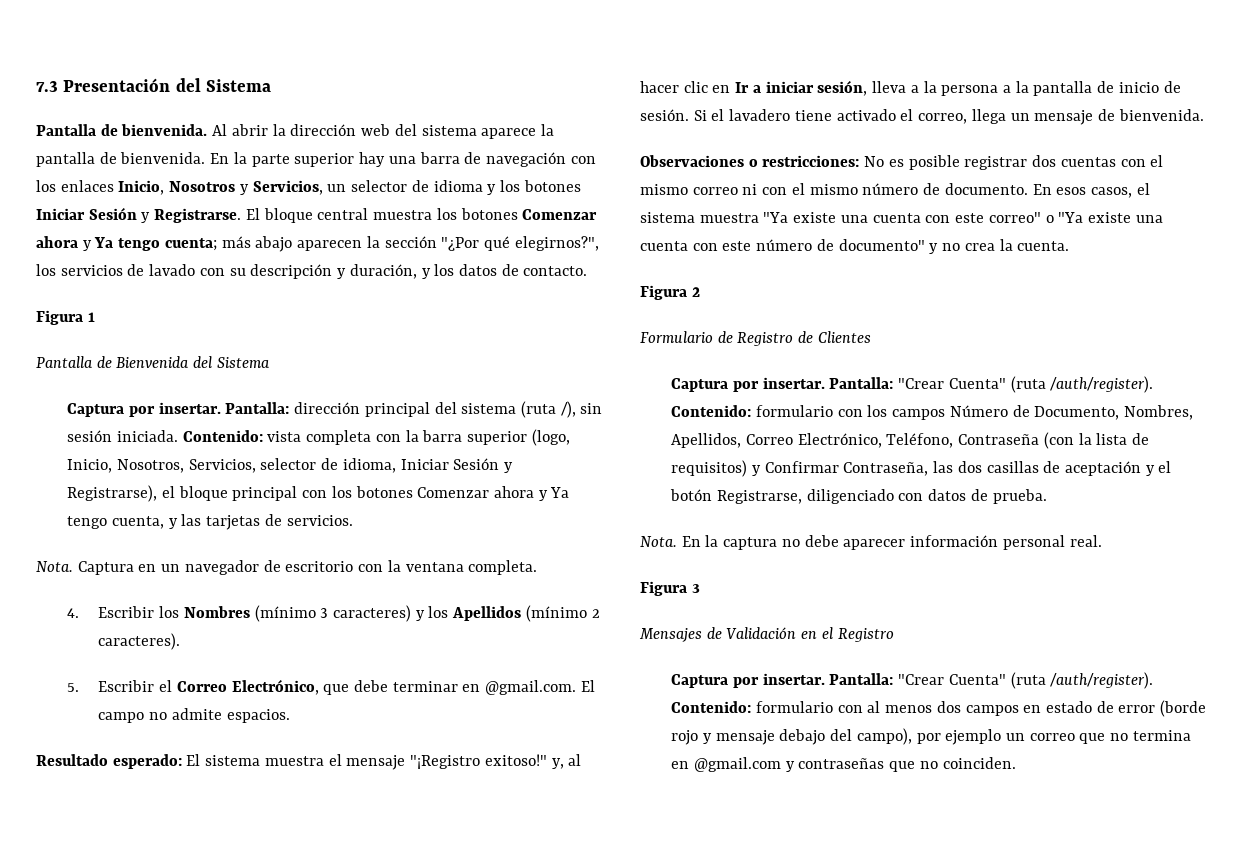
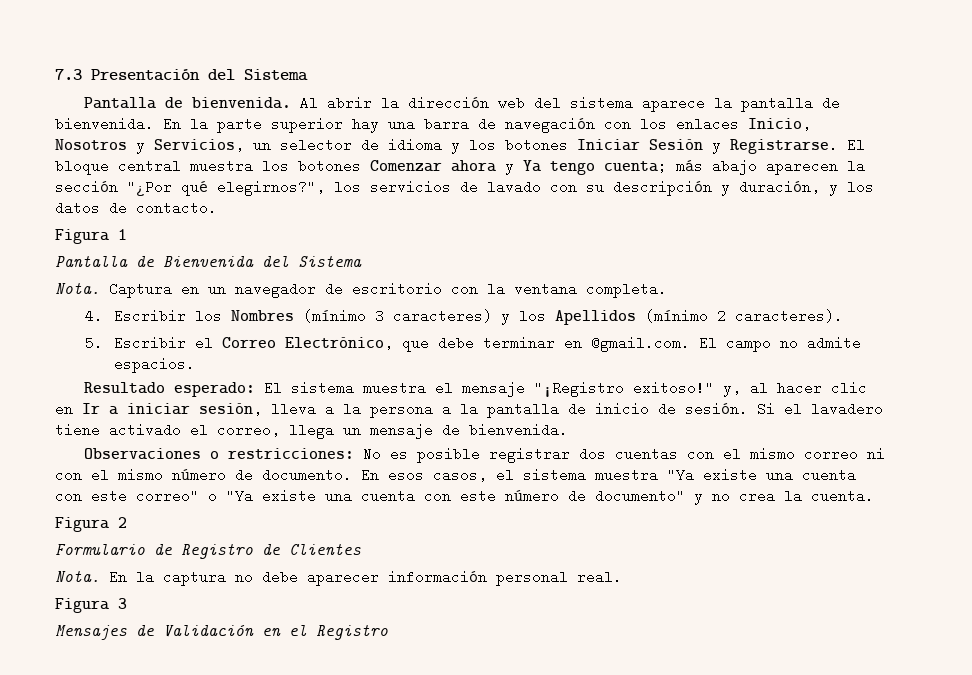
[67,401,603,418] [67,429,570,446] [67,458,513,473] [67,485,570,502] [67,514,353,530] // Captura por insertar. Pantalla: dirección principal del sistema (ruta /), sin sesión iniciada. Contenido: vista completa con la barra superior (logo, Inicio, Nosotros, Servicios, selector de idioma, Iniciar Sesión y Registrarse), el bloque principal con los botones Comenzar ahora y Ya tengo cuenta, y las tarjetas de servicios. -> (362, 261) none
[671,376,1154,393] [671,405,1193,420] [671,432,1149,449] [671,460,1172,477] [670,489,1047,504] // Captura por insertar. Pantalla: "Crear Cuenta" (ruta /auth/register). Contenido: formulario con los campos Número de Documento, Nombres, Apellidos, Correo Electrónico, Teléfono, Contraseña (con la lista de requisitos) y Confirmar Contraseña, las dos casillas de aceptación y el botón Registrarse, diligenciado con datos de prueba. -> (361, 549) none
[671,672,1154,689] [671,700,1207,717] [671,728,1191,745] [671,757,1016,772] // Captura por insertar. Pantalla: "Crear Cuenta" (ruta /auth/register). Contenido: formulario con al menos dos campos en estado de error (borde rojo y mensaje debajo del campo), por ejemplo un correo que no termina en @gmail.com y contraseñas que no coinciden. -> (388, 632) none

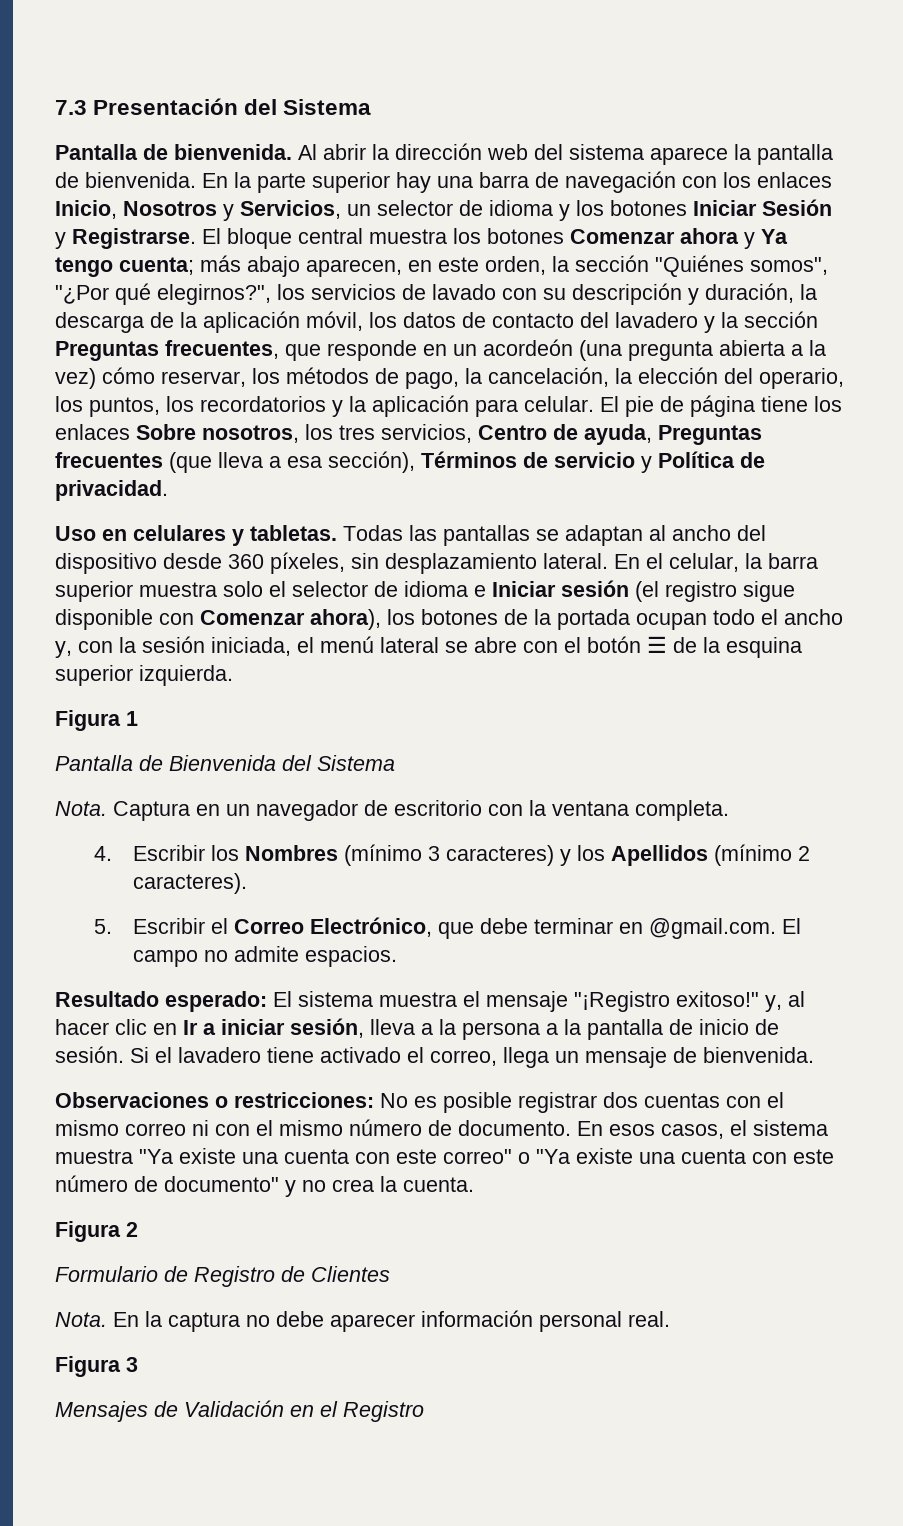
[766,159,865,175] [55,180,118,194] aparecen la sección -> [306,255,828,277] aparecen, en este orden, la sección "Quiénes somos",
[829,182,874,196] [55,201,217,215] y los datos de contacto. -> [800,284,817,300] [55,311,818,333] [55,339,826,361] [55,367,844,389] [55,395,842,417] [55,424,762,445] [55,451,765,473] [55,480,168,501] [55,525,766,546] [55,552,818,574] [55,580,795,602] [55,609,843,630] [55,636,802,658] [55,665,233,686] la descarga de la aplicación móvil, los datos de contacto del lavadero y la sección Preguntas frecuentes, que responde en un acordeón (una pregunta abierta a la vez) cómo reservar, los métodos de pago, la cancelación, la elección del operario, los puntos, los recordatorios y la aplicación para celular. El pie de página tiene los enlaces Sobre nosotros, los tres servicios, Centro de ayuda, Preguntas frecuentes (que lleva a esa sección), Términos de servicio y Política de privacidad. // Uso en celulares y tabletas. Todas las pantallas se adaptan al ancho del dispositivo desde 360 píxeles, sin desplazamiento lateral. En el celular, la barra superior muestra solo el selector de idioma e Iniciar sesión (el registro sigue disponible con Comenzar ahora), los botones de la portada ocupan todo el ancho y, con la sesión iniciada, el menú lateral se abre con el botón ☰ de la esquina superior izquierda.

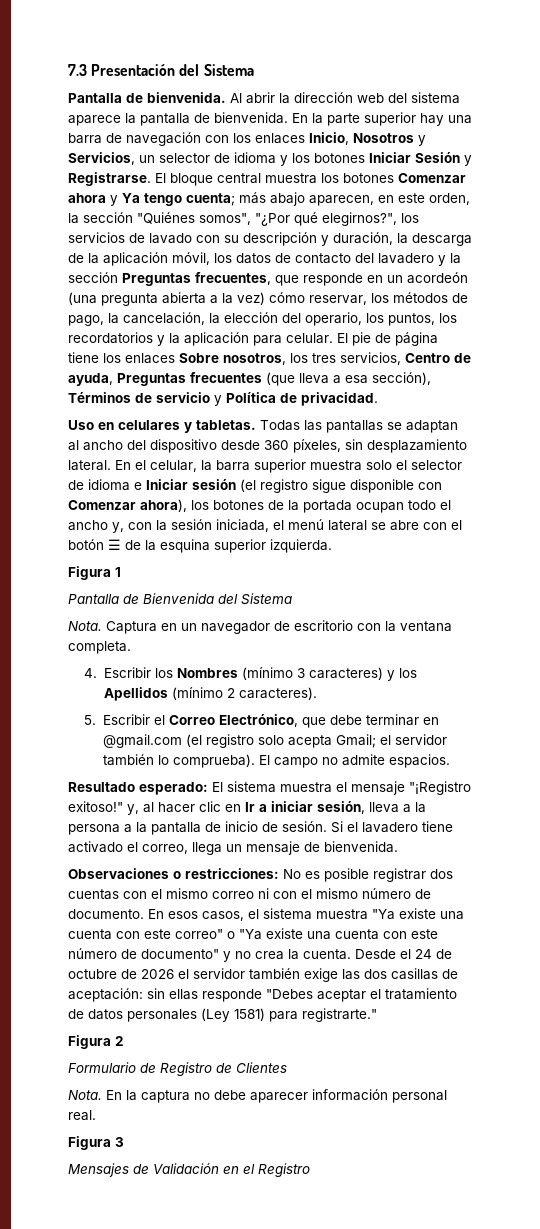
[648,918,776,939] @gmail.com. -> [102,734,447,748] [102,754,255,768] @gmail.com (el registro solo acepta Gmail; el servidor también lo comprueba).
(474, 1184) none -> [355,949,452,959] [68,968,458,982] [68,988,457,1002] [68,1008,377,1022] Desde el 24 de octubre de 2026 el servidor también exige las dos casillas de aceptación: sin ellas responde "Debes aceptar el tratamiento de datos personales (Ley 1581) para registrarte."

